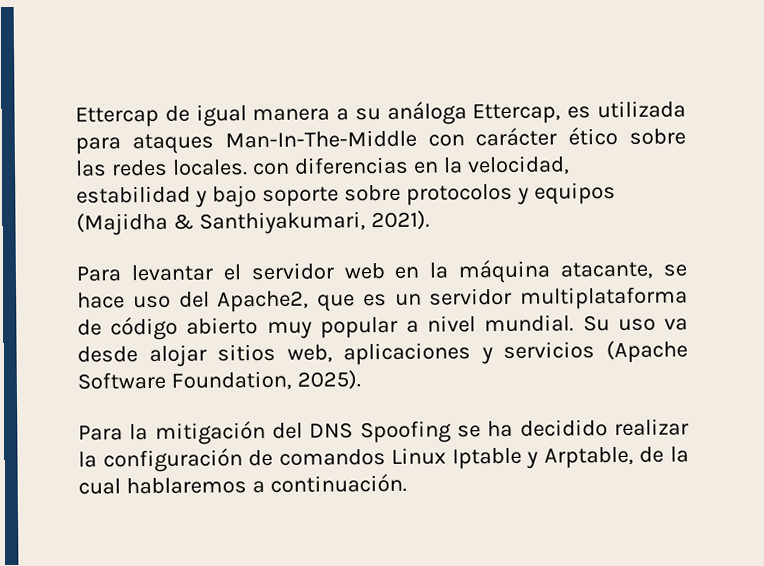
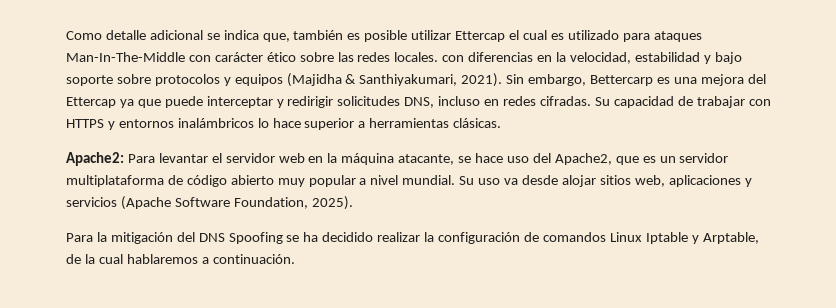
[75,100,686,128] Ettercap de igual manera a su análoga Ettercap, es utilizada -> [66,30,619,42] Como detalle adicional se indica que, también es posible utilizar Ettercap el cual es utilizado
(430, 220) // -> [506,74,766,86] [66,96,771,108] [66,118,502,130] [66,152,124,166] Sin embargo, Bettercarp es una mejora del Ettercap ya que puede interceptar y redirigir solicitudes DNS, incluso en redes cifradas. Su capacidad de trabajar con HTTPS y entornos inalámbricos lo hace superior a herramientas clásicas. // Apache2:

